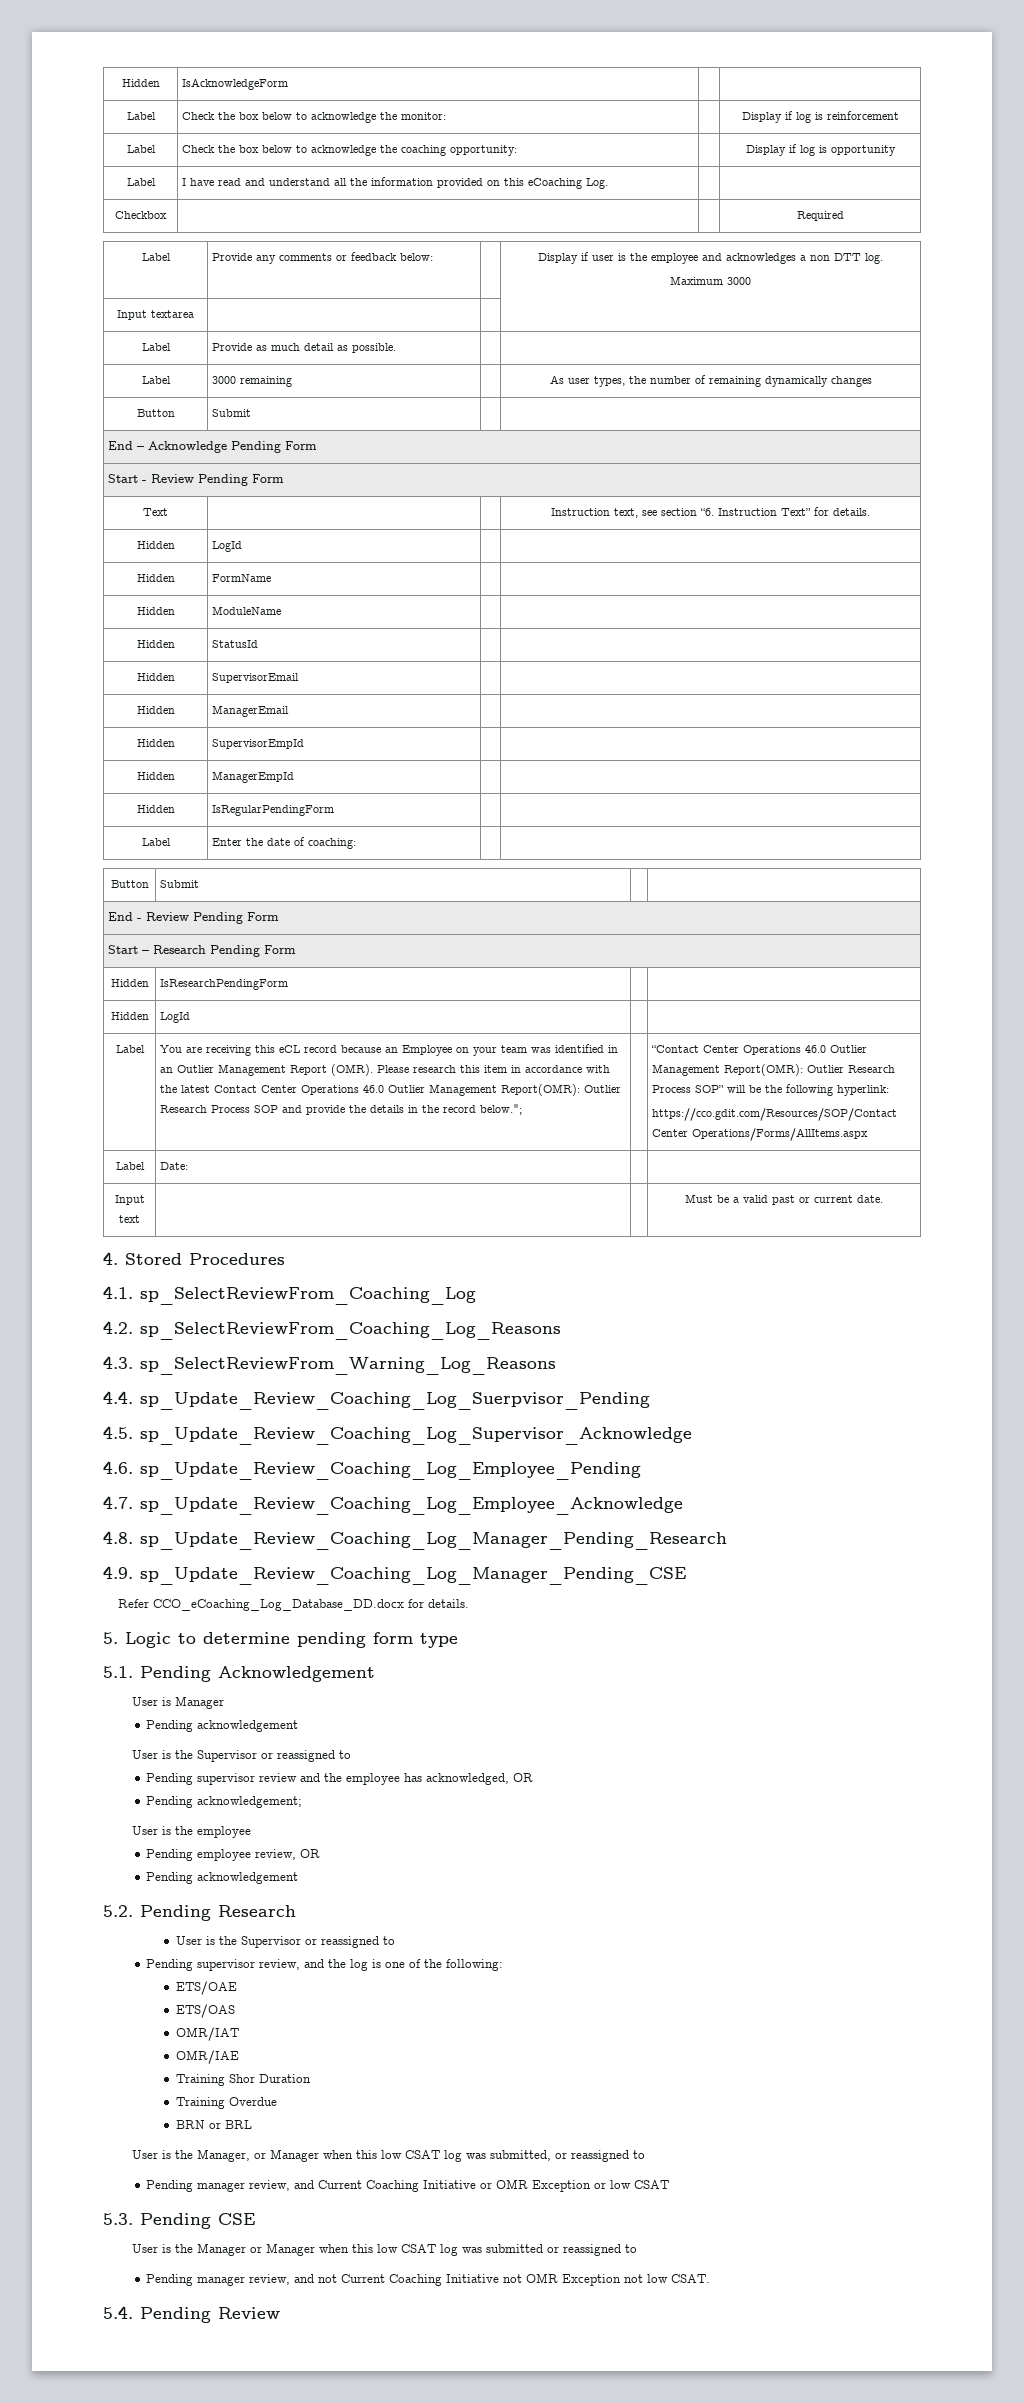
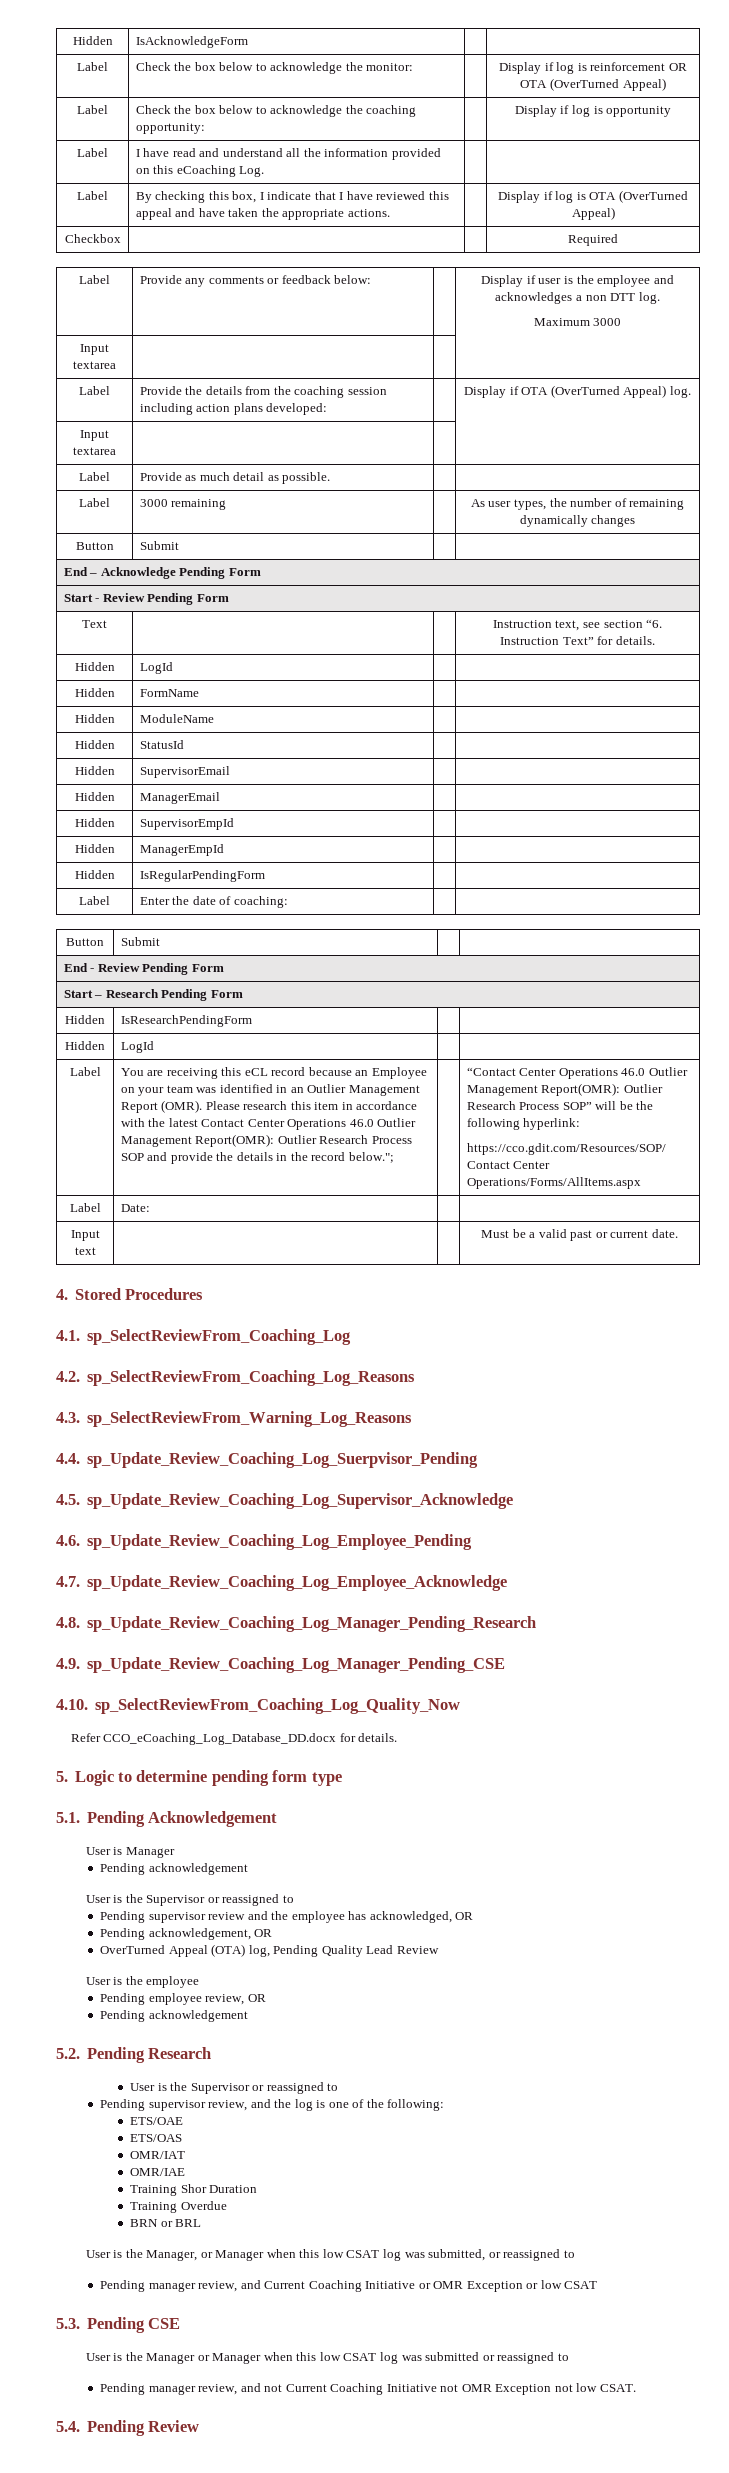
(899, 115) none -> [668,63,687,71] [520,78,666,91] OR OTA (OverTurned Appeal)
(609, 183) none -> [77,191,108,200] [135,191,449,203] [135,208,390,220] [498,190,688,203] [571,207,615,220] // Label | By checking this box, I indicate that I have reviewed this appeal and have taken the appropriate actions. | | Display if log is OTA (OverTurned Appeal)
(194, 314) none -> [79,386,110,395] [139,386,387,398] [139,403,328,415] [464,385,691,398] [80,430,109,441] [73,447,116,455] // Label | Provide the details from the coaching session including action plans developed: | | Display if OTA (OverTurned Appeal) log. // Input textarea | | |
(686, 1576) none -> [56,1698,460,1714] // 4.10. sp_SelectReviewFrom_Coaching_Log_Quality_Now
[197,1796,303,1808] acknowledgement; -> [148,1928,273,1940] [100,1944,439,1957] acknowledgement, OR // OverTurned Appeal (OTA) log, Pending Quality Lead Review

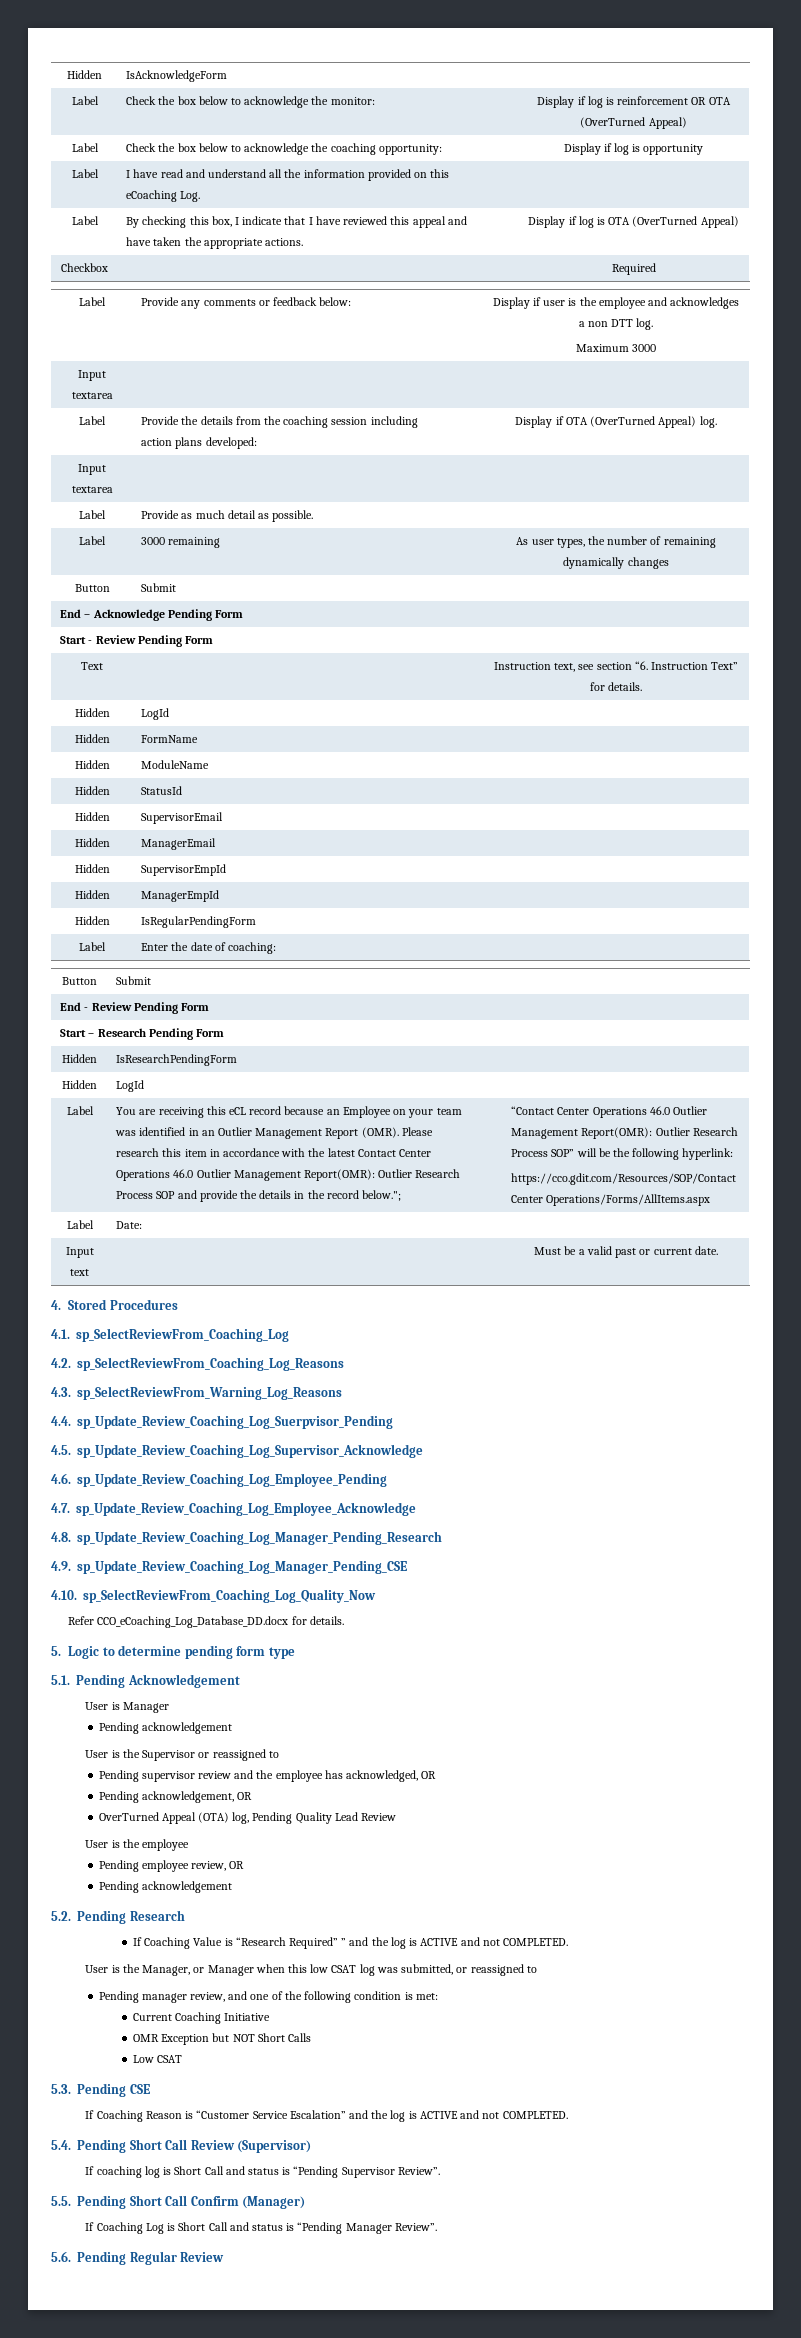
[130,2082,339,2094] [100,2099,445,2111] [130,2117,184,2125] [130,2134,183,2142] [130,2151,186,2159] [130,2168,186,2176] [130,2184,258,2196] [130,2201,227,2213] [130,2219,202,2227] User is the Supervisor or reassigned to // Pending supervisor review, and the log is one of the following: // ETS/OAE // ETS/OAS // OMR/IAT // OMR/IAE // Training Shor Duration // Training Overdue // BRN or BRL -> [132,1937,569,1949] If Coaching Value is “Research Required” ” and the log is ACTIVE and not COMPLETED.
[264,2280,562,2292] Current Coaching Initiative or OMR Exception or low -> [250,1991,438,2003] [132,2012,271,2024] [132,2033,312,2045] [132,2055,154,2063] one of the following condition is met: // Current Coaching Initiative // OMR Exception but NOT Short Calls // Low
[85,2352,569,2364] [100,2383,636,2395] [56,2420,145,2436] User is the Manager or Manager when this low CSAT log was submitted or reassigned to // Pending manager review, and not Current Coaching Initiative not OMR Exception not low CSAT. // 5.4. Pending -> [85,2110,568,2122] [51,2139,312,2153] [85,2166,440,2178] [51,2195,306,2209] [85,2222,437,2234] [51,2251,177,2265] If Coaching Reason is “Customer Service Escalation” and the log is ACTIVE and not COMPLETED. // 5.4. Pending Short Call Review (Supervisor) // If coaching log is Short Call and status is “Pending Supervisor Review”. // 5.5. Pending Short Call Confirm (Manager) // If Coaching Log is Short Call and status is “Pending Manager Review”. // 5.6. Pending Regular

